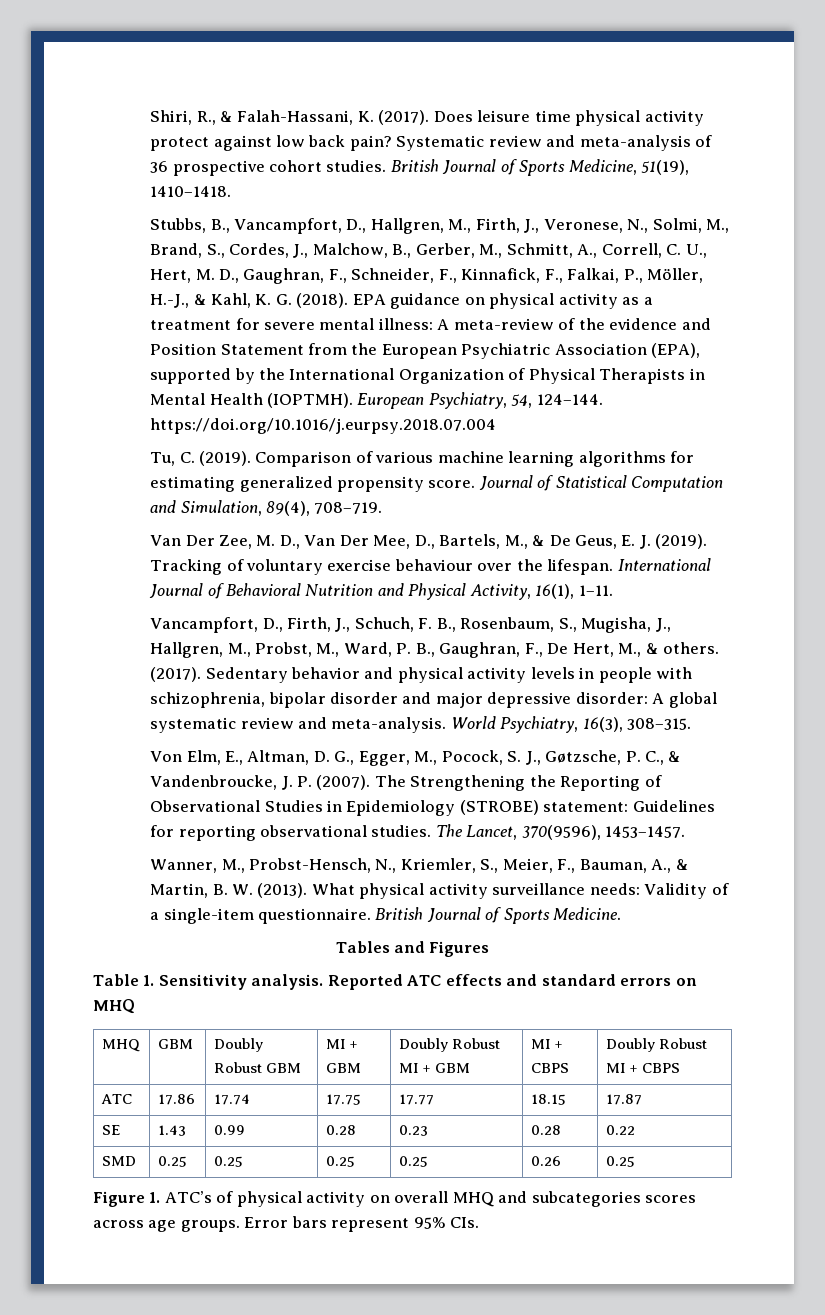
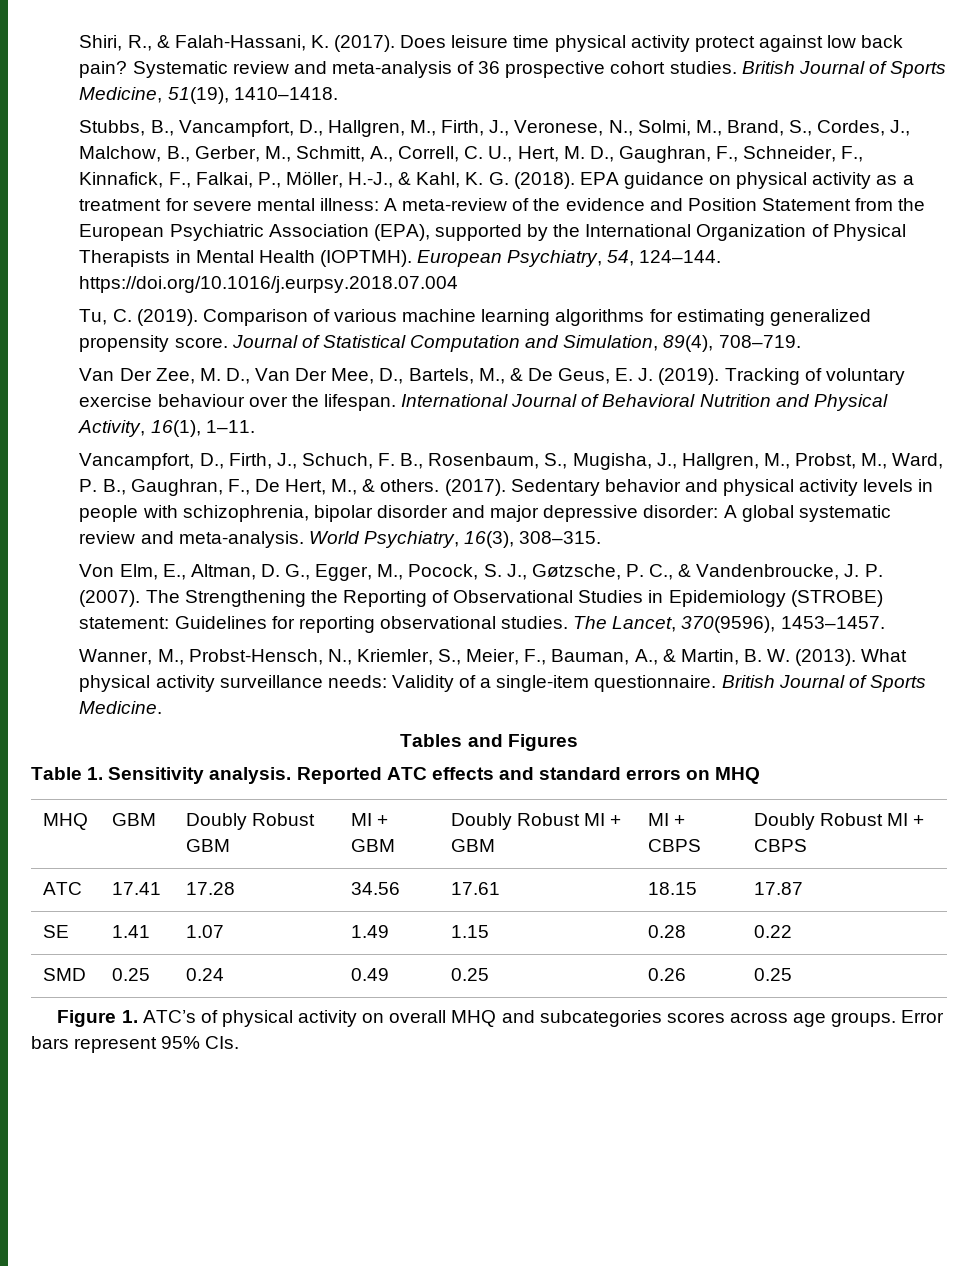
[157,1094,195,1105] [213,1094,250,1105] [325,1094,361,1105] [398,1094,434,1105] 17.86 | 17.74 | 17.75 | 17.77 -> [111,882,161,895] [185,882,235,895] [350,882,400,895] [450,882,500,895] 17.41 | 17.28 | 34.56 | 17.61
[157,1125,186,1136] [213,1125,245,1135] [325,1125,356,1135] [398,1125,428,1136] 1.43 | 0.99 | 0.28 | 0.23 -> [111,925,150,938] [185,925,224,938] [350,925,389,938] [450,925,489,938] 1.41 | 1.07 | 1.49 | 1.15
[213,1156,243,1167] [325,1156,355,1167] 0.25 | 0.25 -> [185,968,224,981] [350,968,389,981] 0.24 | 0.49

